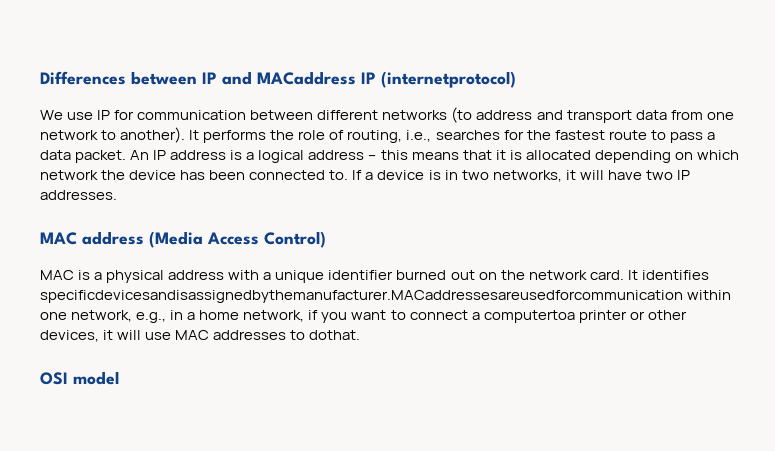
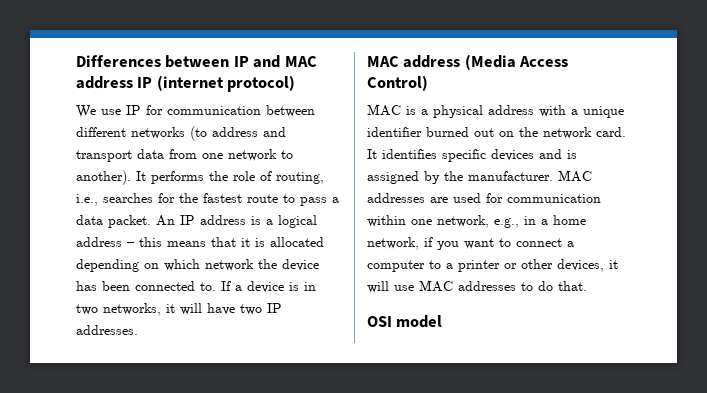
[257,71,516,88] MACaddress IP (internetprotocol) -> [284,56,317,67] [76,75,296,92] MAC address IP (internet protocol)
[40,290,683,303] specificdevicesandisassignedbythemanufacturer.MACaddressesareusedforcommunication -> [442,149,577,162] [367,170,592,184] [367,193,601,203] specific devices and is assigned by the manufacturer. MAC addresses are used for communication
[483,310,575,323] computertoa -> [367,260,453,272] computer to a
[309,330,361,340] dothat. -> [538,281,587,291] do that.

